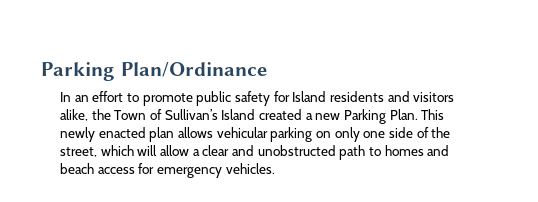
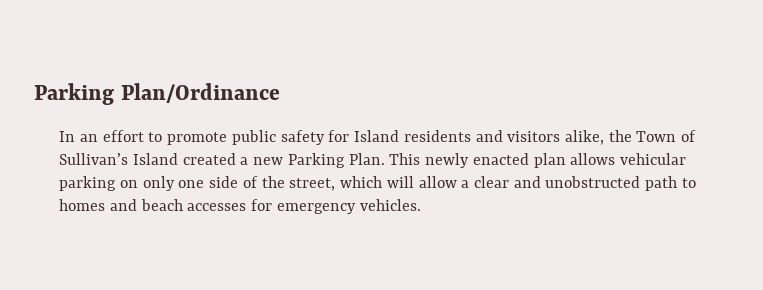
[97,167,135,174] access -> [187,203,247,211] accesses

